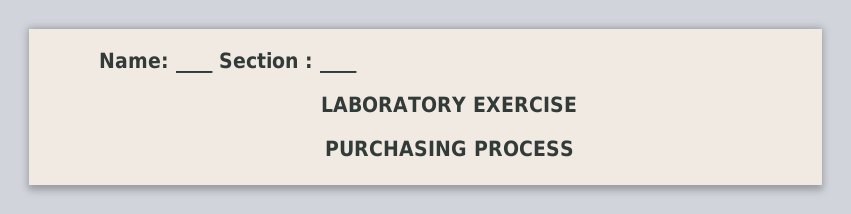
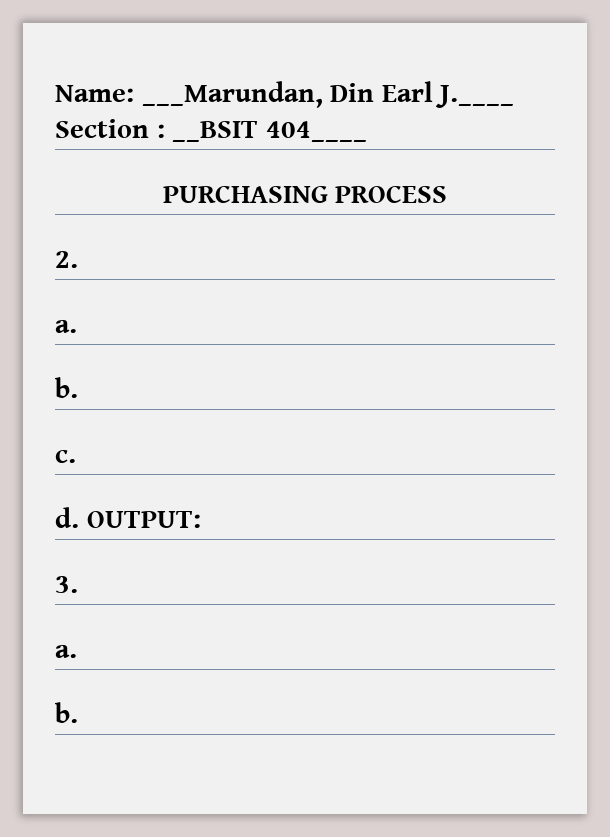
[176,52,313,73] [320,68,357,73] [321,96,577,113] [324,140,574,157] ____ Section : ____ // LABORATORY EXERCISE // PURCHASING PROCESS -> [141,81,515,108] [55,119,367,142] [162,185,448,203] [55,251,78,268] [55,320,77,333] [55,377,78,398] [55,450,76,463] [55,507,201,528] [55,576,78,593] [55,645,77,658] [55,702,78,723] ___Marundan, Din Earl J.____ Section : __BSIT 404____ // PURCHASING PROCESS // 2. // a. // b. // c. // d. OUTPUT: // 3. // a. // b.

